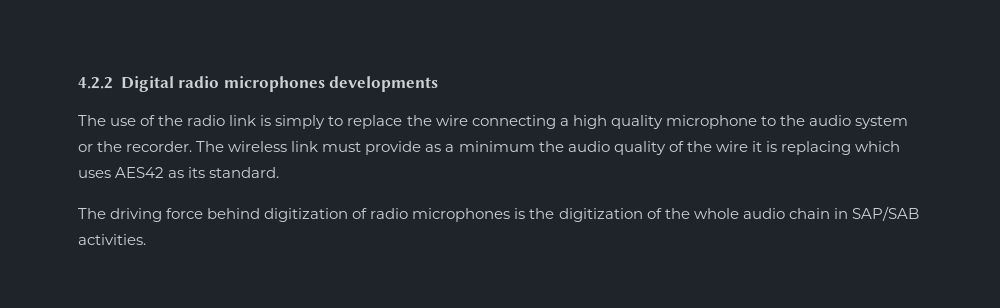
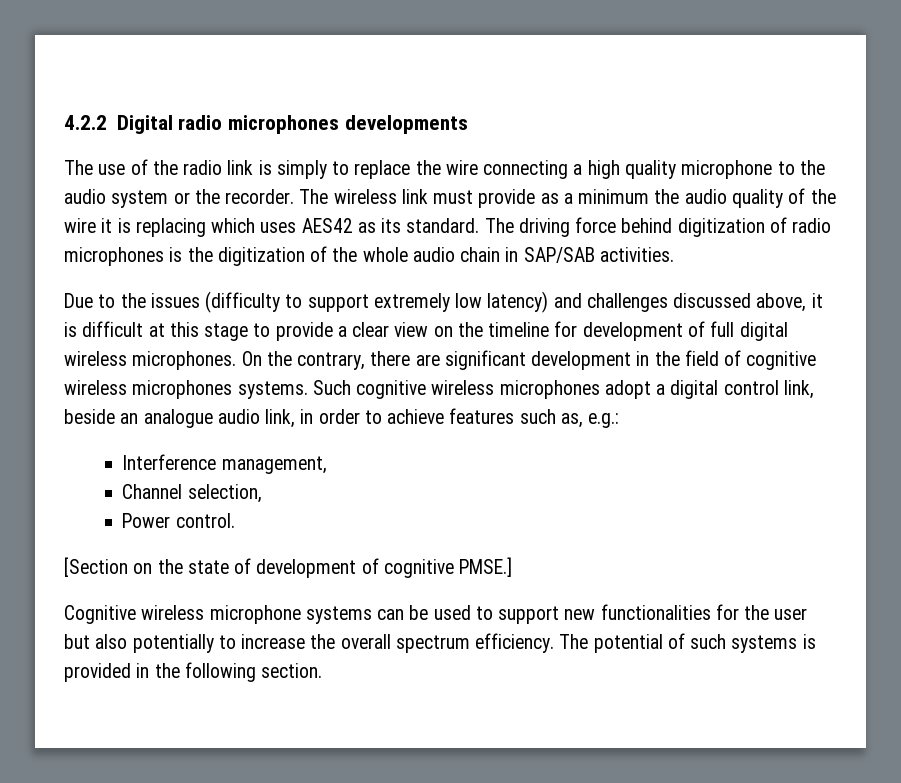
(280, 172) // -> (480, 225) none
(146, 239) none -> [64,291,823,313] [64,321,788,341] [64,350,817,370] [64,380,814,399] [64,408,620,428] [122,454,327,474] [122,484,262,503] [122,513,235,528] [64,557,513,578] [64,604,808,624] [64,633,816,653] [64,662,323,682] // Due to the issues (difficulty to support extremely low latency) and challenges discussed above, it is difficult at this stage to provide a clear view on the timeline for development of full digital wireless microphones. On the contrary, there are significant development in the field of cognitive wireless microphones systems. Such cognitive wireless microphones adopt a digital control link, beside an analogue audio link, in order to achieve features such as, e.g.: // Interference management, // Channel selection, // Power control. // [Section on the state of development of cognitive PMSE.] // Cognitive wireless microphone systems can be used to support new functionalities for the user but also potentially to increase the overall spectrum efficiency. The potential of such systems is provided in the following section.

